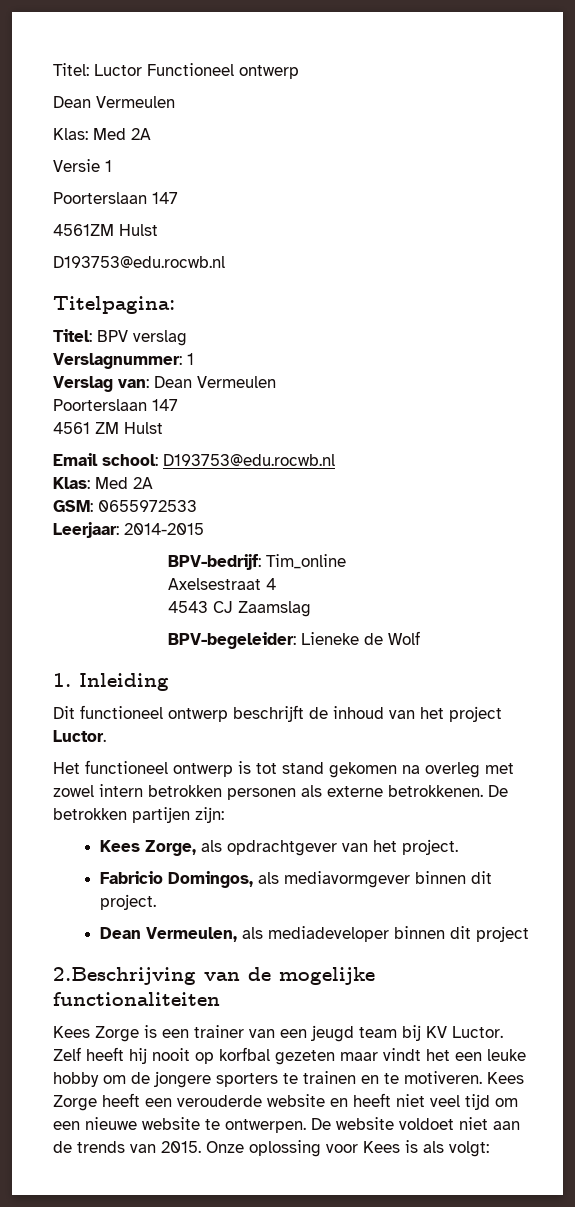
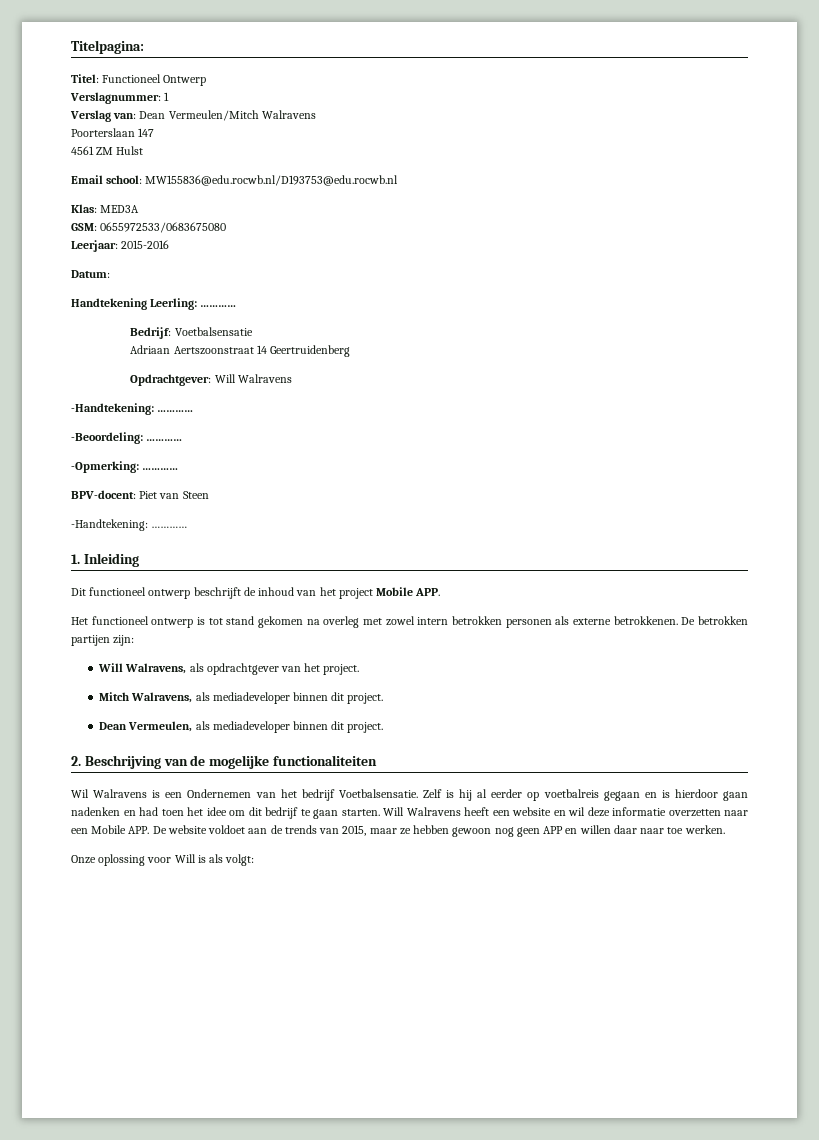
[53,63,299,79] [53,96,175,108] [53,128,151,140] [53,159,112,172] [53,192,178,204] [53,224,158,236] [53,256,225,268] Titel: Luctor Functioneel ontwerp // Dean Vermeulen // Klas: Med 2A // Versie 1 // Poorterslaan 147 // 4561ZM Hulst // D193753@edu.rocwb.nl // -> (71, 47) none
[97,330,187,346] BPV verslag -> [102,74,207,86] Functioneel Ontwerp
[197,376,276,388] Vermeulen -> [168,110,316,121] Vermeulen/Mitch Walravens
[163,454,335,466] [53,477,153,489] D193753@edu.rocwb.nl // Klas: Med 2A -> [145,175,399,186] [71,204,140,213] MW155836@edu.rocwb.nl/D193753@edu.rocwb.nl // Klas: MED3A
[98,500,197,512] 0655972533 -> [100,222,227,233] 0655972533/0683675080
[124,523,204,535] [168,554,347,570] [168,578,277,590] [168,601,312,617] [168,631,421,649] 2014-2015 // BPV-bedrijf: Tim_online // Axelsestraat 4 // 4543 CJ Zaamslag // BPV-begeleider: Lieneke de Wolf -> [121,240,170,249] [71,270,110,278] [71,298,237,310] [130,327,253,339] [130,345,351,357] [130,374,292,386] [71,403,194,415] [71,432,183,444] [71,461,179,473] [71,490,209,499] [71,519,188,531] 2015-2016 // Datum: // Handtekening Leerling: ………… // Bedrijf: Voetbalsensatie // Adriaan Aertszoonstraat 14 Geertruidenberg // Opdrachtgever: Will Walravens // -Handtekening: ………… // -Beoordeling: ………… // -Opmerking: ………… // BPV-docent: Piet van Steen // -Handtekening: …………
[53,730,106,742] Luctor. -> [376,587,441,596] Mobile APP.
[100,840,197,856] Kees Zorge, -> [98,663,187,674] Will Walravens,
[100,871,411,888] Fabricio Domingos, als mediavormgever -> [99,692,290,704] Mitch Walravens, als mediadeveloper
[476,926,530,942] [53,967,196,985] project // 2.Beschrijving -> [347,722,384,733] [71,755,161,769] project. // 2. Beschrijving
[53,1025,503,1042] [53,1047,526,1065] [53,1071,524,1088] [53,1095,97,1111] Kees Zorge is een trainer van een jeugd team bij KV Luctor. Zelf heeft hij nooit op korfbal gezeten maar vindt het een leuke hobby om de jongere sporters te trainen en te motiveren. Kees Zorge -> [71,789,749,801] [71,807,461,819] Wil Walravens is een Ondernemen van het bedrijf Voetbalsensatie. Zelf is hij al eerder op voetbalreis gegaan en is hierdoor gaan nadenken en had toen het idee om dit bedrijf te gaan starten. Will Walravens
[177,1095,262,1107] verouderde -> (510, 813) none
[353,1093,518,1110] [53,1117,306,1133] heeft niet veel tijd om een nieuwe website te ontwerpen. -> [568,807,748,817] [71,825,150,834] wil deze informatie overzetten naar een Mobile APP.
[459,1117,488,1130] niet -> (246, 829) none
[161,1141,201,1153] 2015. -> [342,825,725,837] 2015, maar ze hebben gewoon nog geen APP en willen daar naar toe werken. //
[363,1141,400,1153] Kees -> [174,854,196,863] Will

